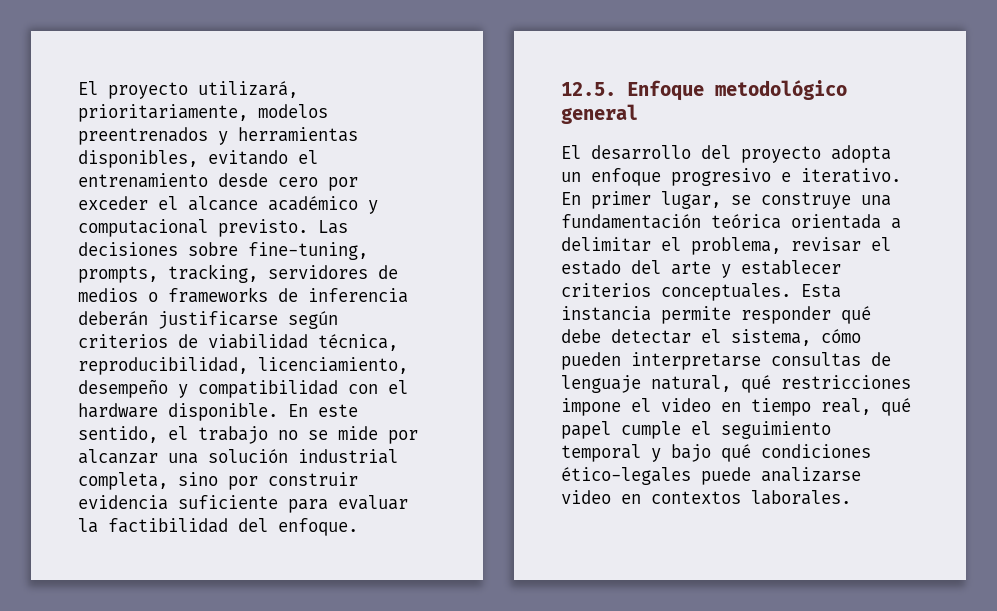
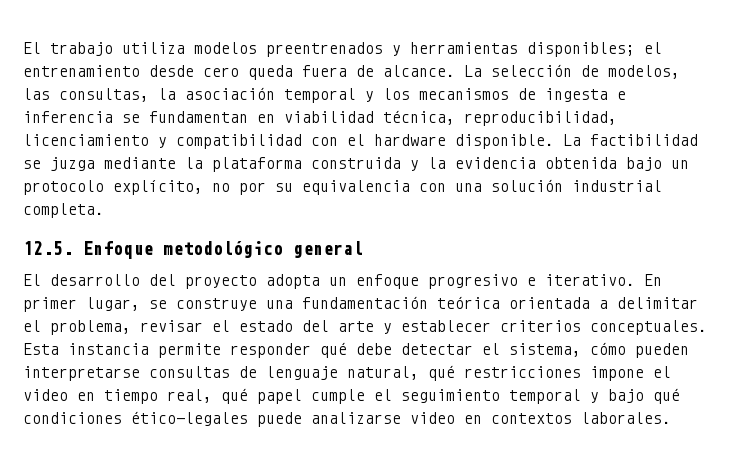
[78,81,298,99] [78,104,248,122] El proyecto utilizará, prioritariamente, -> [23,42,185,56] El trabajo utiliza
[78,150,288,168] disponibles, evitando -> [527,42,635,57] disponibles;
[328,177,358,191] [78,196,378,214] [78,219,348,237] [78,242,368,260] [78,264,398,283] [78,287,408,303] [78,311,338,329] [78,334,198,348] por exceder el alcance académico y computacional previsto. Las decisiones sobre fine-tuning, prompts, tracking, servidores de medios o frameworks de inferencia deberán justificarse según criterios de -> [248,64,680,80] [23,87,626,103] [23,111,275,123] queda fuera de alcance. La selección de modelos, las consultas, la asociación temporal y los mecanismos de ingesta e inferencia se fundamentan en
[258,357,408,374] [78,379,168,398] licenciamiento, desempeño -> [23,134,149,146] licenciamiento
[288,404,358,417] [78,426,418,444] [78,449,398,464] [78,472,358,490] [78,495,408,513] [78,518,358,536] En este sentido, el trabajo no se mide por alcanzar una solución industrial completa, sino por construir evidencia suficiente para evaluar la factibilidad del enfoque. -> [563,134,698,146] [23,157,689,172] [23,179,662,195] [23,203,104,218] La factibilidad se juzga mediante la plataforma construida y la evidencia obtenida bajo un protocolo explícito, no por su equivalencia con una solución industrial completa.

